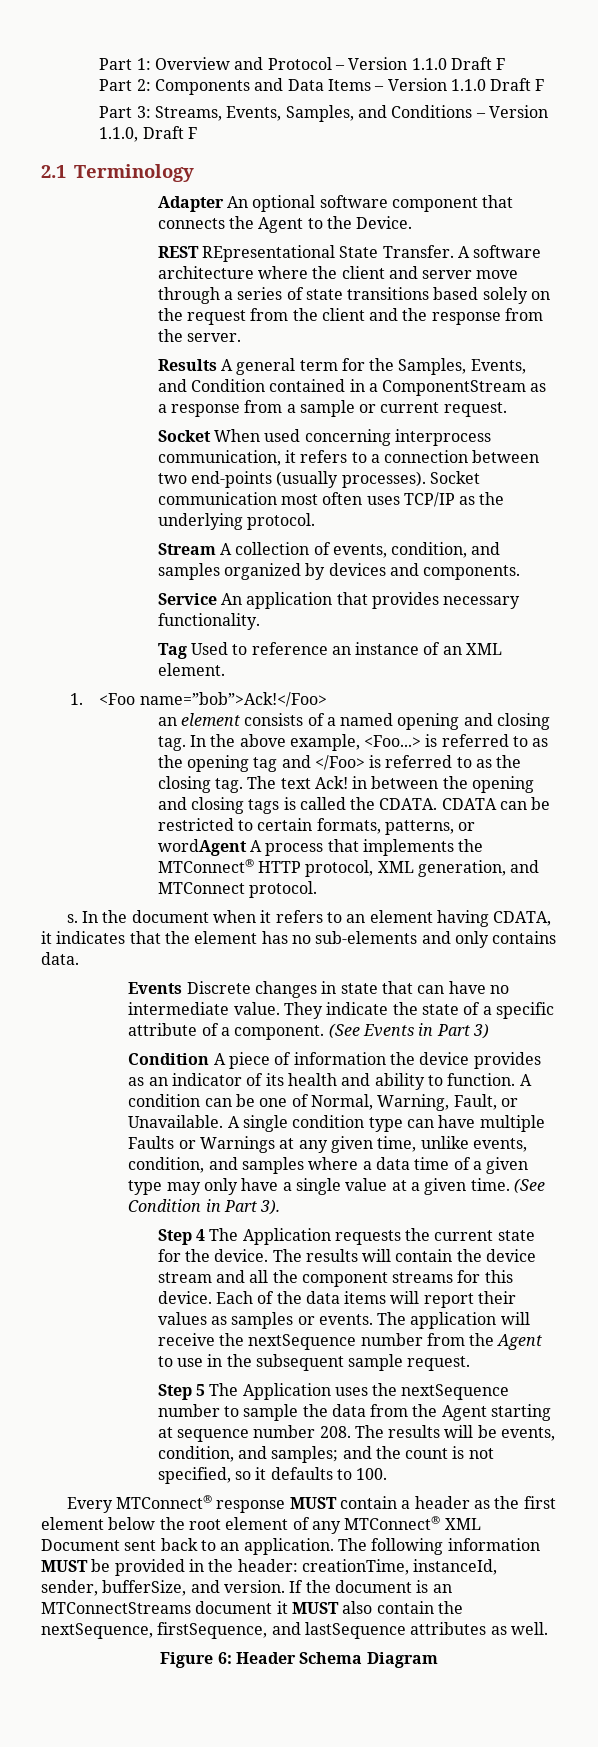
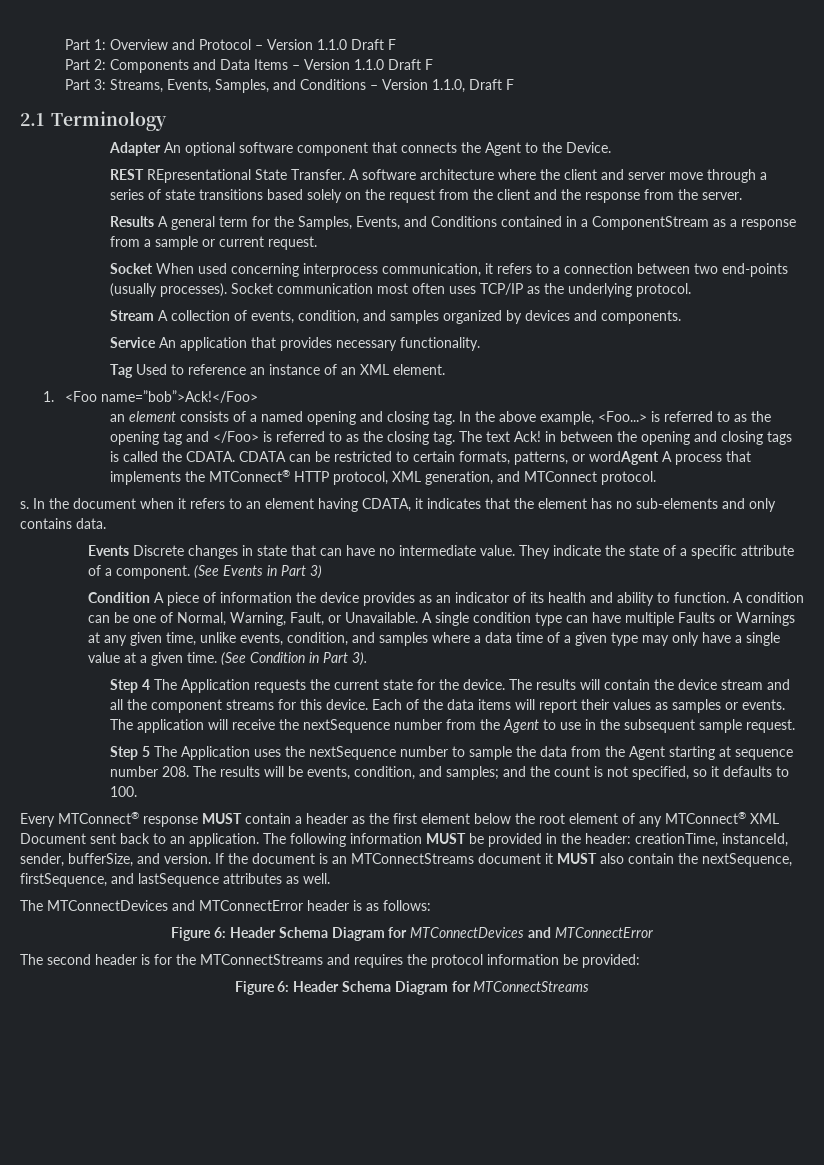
[190,379,265,392] Condition -> [431,216,498,227] Conditions
[160,1652,438,1668] // Figure 6: Header Schema Diagram -> [20,900,431,911] [171,927,653,941] [20,954,640,968] [234,981,590,995] // The MTConnectDevices and MTConnectError header is as follows: // Figure 6: Header Schema Diagram for MTConnectDevices and MTConnectError // The second header is for the MTConnectStreams and requires the protocol information be provided: // Figure 6: Header Schema Diagram for MTConnectStreams

